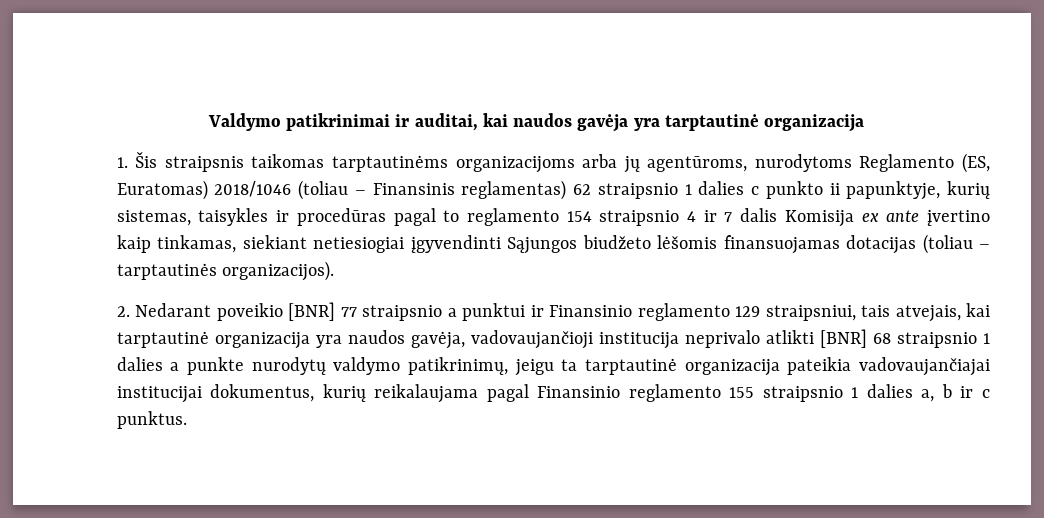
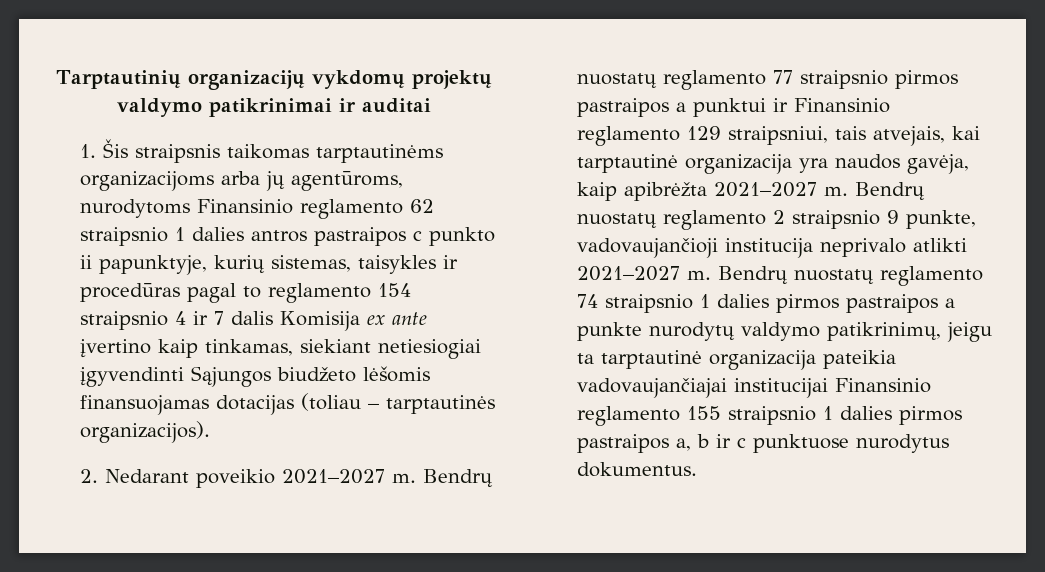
[207,113,865,132] Valdymo patikrinimai ir auditai, kai naudos gavėja yra tarptautinė organizacija -> [56,70,492,90] [117,98,431,117] Tarptautinių organizacijų vykdomų projektų valdymo patikrinimai ir auditai
[859,153,991,173] [116,180,567,200] Reglamento (ES, Euratomas) 2018/1046 (toliau – Finansinis reglamentas) -> [196,199,403,219] Finansinio reglamento
(745, 188) none -> [250,227,406,246] antros pastraipos
[288,302,443,321] [BNR] 77 straipsnio -> [281,469,493,487] [576,70,958,90] [576,98,669,117] 2021–2027 m. Bendrų nuostatų reglamento 77 straipsnio pirmos pastraipos
[470,329,990,349] [116,357,163,371] vadovaujančioji institucija neprivalo atlikti [BNR] 68 straipsnio 1 dalies -> [576,182,925,201] [576,210,976,230] [576,238,967,258] [576,266,983,286] [576,294,938,313] kaip apibrėžta 2021–2027 m. Bendrų nuostatų reglamento 2 straipsnio 9 punkte, vadovaujančioji institucija neprivalo atlikti 2021–2027 m. Bendrų nuostatų reglamento 74 straipsnio 1 dalies pirmos pastraipos
[210,384,529,403] dokumentus, kurių reikalaujama pagal -> (828, 388) none
(913, 391) none -> [898,406,962,425] [576,434,669,453] pirmos pastraipos
[116,411,187,429] punktus. -> [752,434,949,453] [576,462,697,477] punktuose nurodytus dokumentus.

